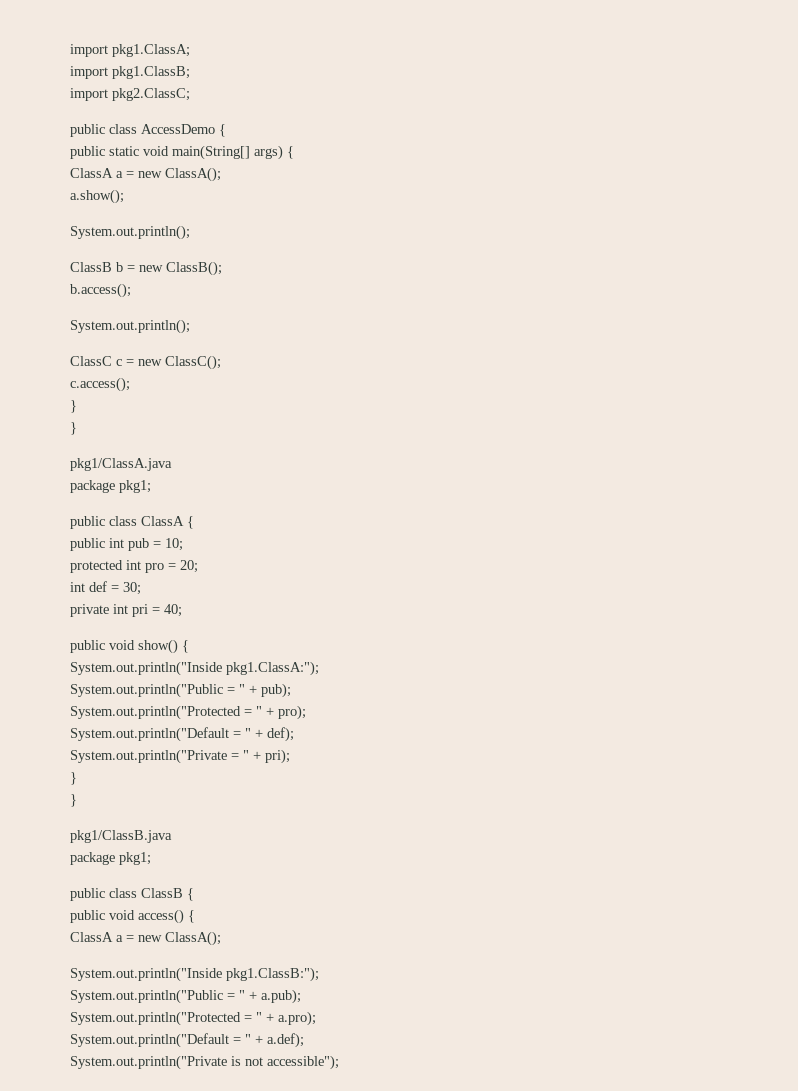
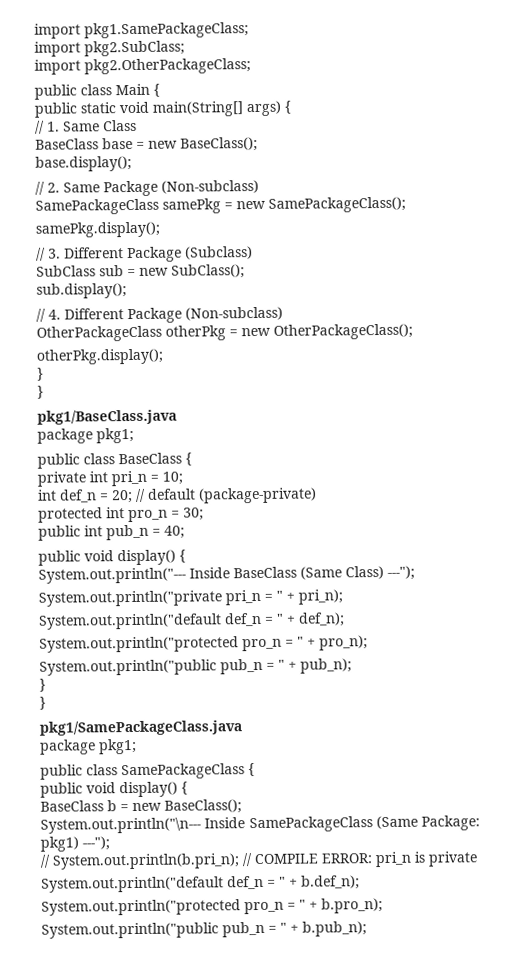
[70,44,190,57] [70,66,190,79] [70,88,190,101] [70,124,215,137] import pkg1.ClassA; // import pkg1.ClassB; // import pkg2.ClassC; // public class AccessDemo -> [34,22,249,39] [34,40,185,57] [34,58,251,75] [34,83,150,100] import pkg1.SamePackageClass; // import pkg2.SubClass; // import pkg2.OtherPackageClass; // public class Main
[70,167,221,182] [70,189,124,204] [70,225,190,240] [70,261,222,276] [70,283,131,298] [70,319,190,334] [70,355,221,370] [70,377,130,392] [70,400,77,413] [70,422,77,435] [70,458,172,471] [70,480,151,493] [70,516,194,529] [70,538,183,551] [70,560,198,573] [70,581,141,595] [70,604,148,617] ClassA a = new ClassA(); // a.show(); // System.out.println(); // ClassB b = new ClassB(); // b.access(); // System.out.println(); // ClassC c = new ClassC(); // c.access(); // } // } // pkg1/ClassA.java // package pkg1; // public class ClassA { // public int pub = 10; // protected int pro = 20; // int def = 30; // private int pri -> [35,119,137,134] [35,136,258,152] [35,156,132,172] [35,179,259,197] [35,196,406,215] [35,221,160,238] [36,246,253,263] [36,264,245,279] [36,283,127,299] [36,306,283,324] [36,323,413,342] [36,348,163,365] [37,367,44,381] [37,385,44,399] [37,409,177,425] [37,427,134,444] [37,452,192,469] [37,470,183,487] [37,487,317,504] [38,507,204,523] [38,524,149,541] // 1. Same Class // BaseClass base = new BaseClass(); // base.display(); // // 2. Same Package (Non-subclass) // SamePackageClass samePkg = new SamePackageClass(); // samePkg.display(); // // 3. Different Package (Subclass) // SubClass sub = new SubClass(); // sub.display(); // // 4. Different Package (Non-subclass) // OtherPackageClass otherPkg = new OtherPackageClass(); // otherPkg.display(); // } // } // pkg1/BaseClass.java // package pkg1; // public class BaseClass { // private int pri_n = 10; // int def_n = 20; // default (package-private) // protected int pro_n = 30; // public int pub_n
[138,639,189,654] [70,661,319,676] [70,683,291,698] [70,705,306,720] [70,727,294,742] [70,749,290,764] [70,772,77,785] [70,794,77,807] [70,830,172,843] [70,852,151,865] [70,888,183,901] show() { // System.out.println("Inside pkg1.ClassA:"); // System.out.println("Public = " + pub); // System.out.println("Protected = " + pro); // System.out.println("Default = " + def); // System.out.println("Private = " + pri); // } // } // pkg1/ClassB.java // package pkg1; // public class ClassB -> [117,549,186,566] [38,565,415,584] [38,589,343,607] [38,612,345,630] [39,635,368,653] [39,658,352,676] [39,678,46,692] [39,696,46,710] [39,720,242,736] [39,738,137,755] [40,763,245,780] display() { // System.out.println("--- Inside BaseClass (Same Class) ---"); // System.out.println("private pri_n = " + pri_n); // System.out.println("default def_n = " + def_n); // System.out.println("protected pro_n = " + pro_n); // System.out.println("public pub_n = " + pub_n); // } // } // pkg1/SamePackageClass.java // package pkg1; // public class SamePackageClass
[138,909,195,924] [70,931,221,946] [70,967,319,982] [70,989,301,1004] [70,1011,316,1026] [70,1033,304,1048] [70,1055,339,1070] access() { // ClassA a = new ClassA(); // System.out.println("Inside pkg1.ClassB:"); // System.out.println("Public = " + a.pub); // System.out.println("Protected = " + a.pro); // System.out.println("Default = " + a.def); // System.out.println("Private is not accessible"); -> [119,781,188,798] [40,799,242,814] [40,815,480,834] [40,836,110,852] [40,851,478,870] [41,875,360,893] [41,898,383,916] [41,921,367,939] display() { // BaseClass b = new BaseClass(); // System.out.println("\n--- Inside SamePackageClass (Same Package: pkg1) ---"); // // System.out.println(b.pri_n); // COMPILE ERROR: pri_n is private // System.out.println("default def_n = " + b.def_n); // System.out.println("protected pro_n = " + b.pro_n); // System.out.println("public pub_n = " + b.pub_n);

